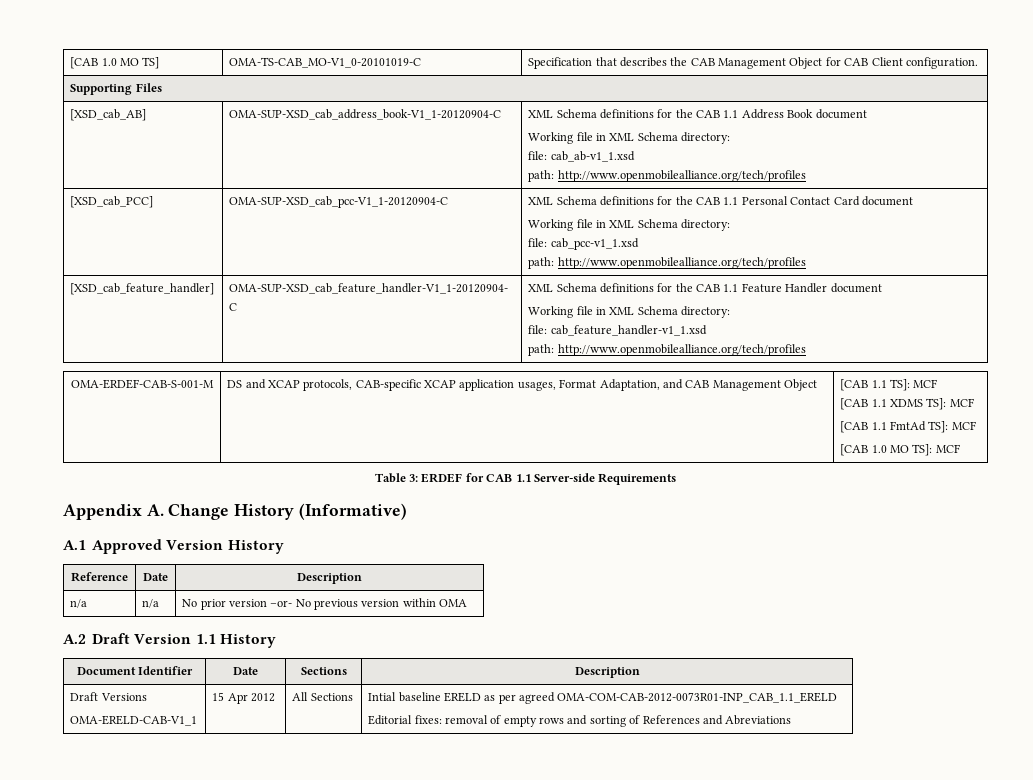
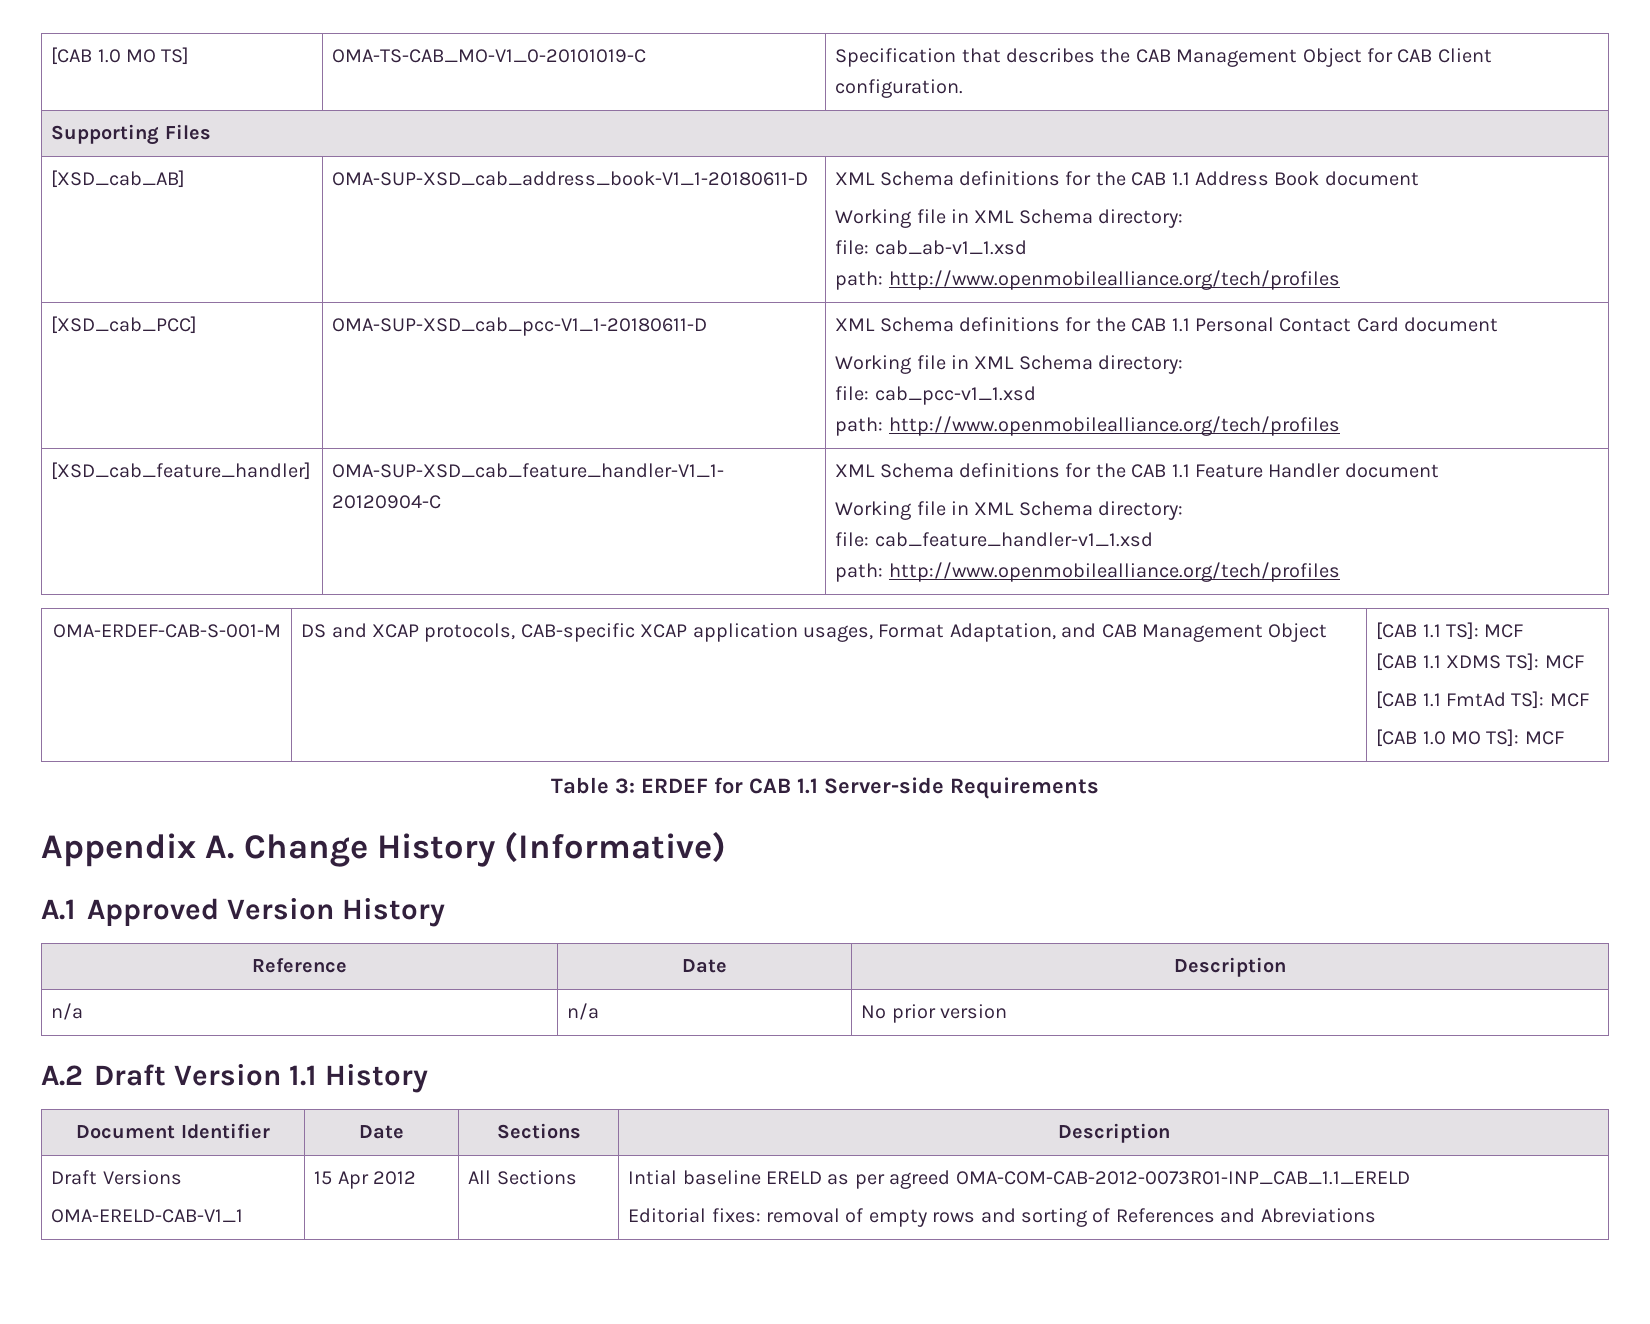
[229,109,502,120] OMA-SUP-XSD_cab_address_book-V1_1-20120904-C -> [332,171,809,186] OMA-SUP-XSD_cab_address_book-V1_1-20180611-D
[229,196,449,208] OMA-SUP-XSD_cab_pcc-V1_1-20120904-C -> [332,317,708,336] OMA-SUP-XSD_cab_pcc-V1_1-20180611-D
[270,598,468,610] –or- No previous version within OMA -> (1007, 1011) none

